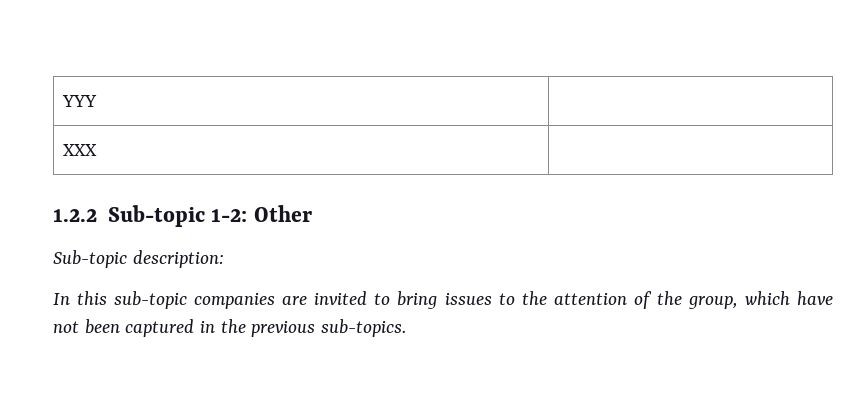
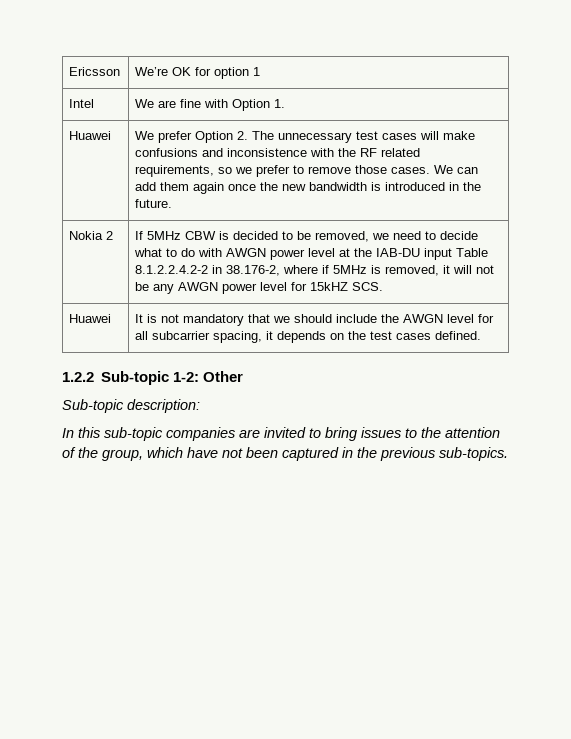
[62,95,98,107] [63,144,98,156] YYY | // XXX | -> [69,67,121,76] [135,67,261,79] [69,99,95,108] [135,99,286,111] [69,131,112,140] [135,131,476,143] [135,148,421,157] [135,165,479,177] [135,182,482,194] [135,199,173,208] [69,231,114,240] [135,231,479,242] [134,248,489,260] [135,265,495,276] [135,282,384,294] [69,314,112,323] [135,314,495,326] [135,331,482,343] Ericsson | We’re OK for option 1 // Intel | We are fine with Option 1. // Huawei | We prefer Option 2. The unnecessary test cases will make confusions and inconsistence with the RF related requirements, so we prefer to remove those cases. We can add them again once the new bandwidth is introduced in the future. // Nokia 2 | If 5MHz CBW is decided to be removed, we need to decide what to do with AWGN power level at the IAB-DU input Table 8.1.2.2.4.2-2 in 38.176-2, where if 5MHz is removed, it will not be any AWGN power level for 15kHZ SCS. // Huawei | It is not mandatory that we should include the AWGN level for all subcarrier spacing, it depends on the test cases defined.

